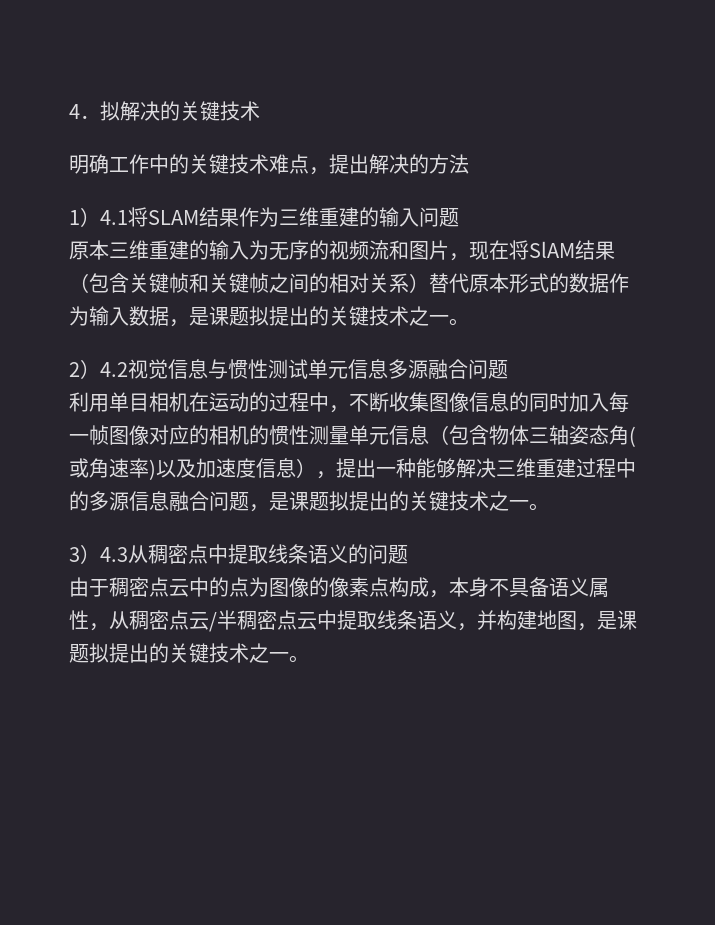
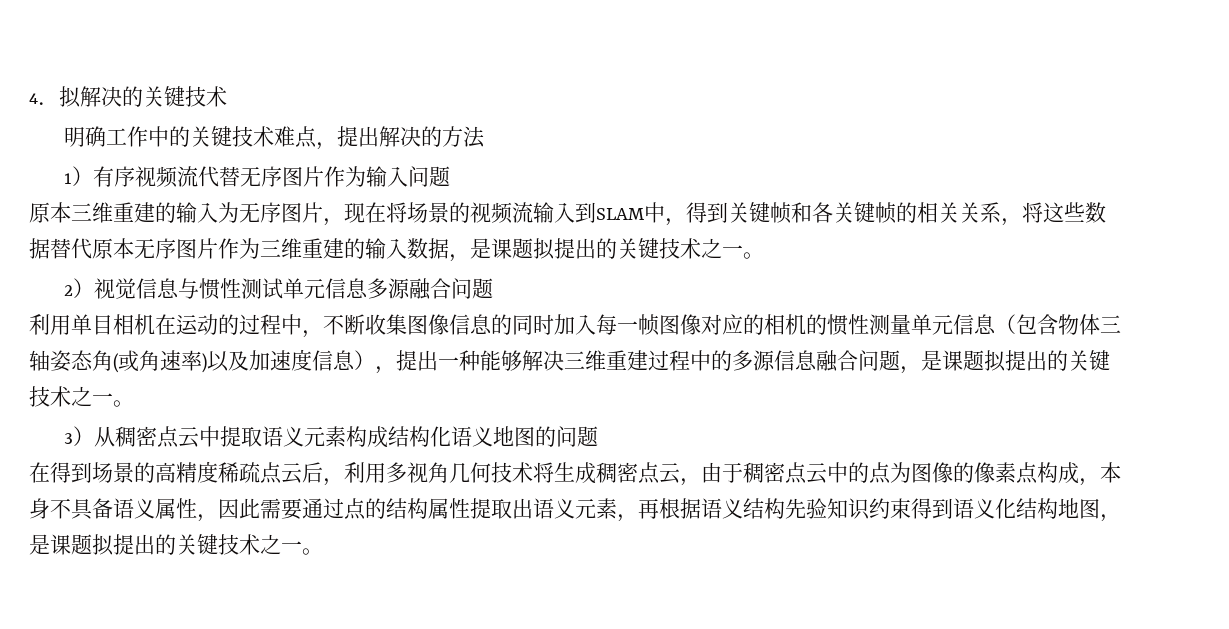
[100,207,379,227] 4.1将SLAM结果作为三维重建的 -> [93,166,367,188] 有序视频流代替无序图片作为
[309,240,409,260] 的视频流和 -> (281, 212) none
[529,240,615,260] [69,273,629,293] [69,306,89,326] SlAM结果（包含关键帧和关键帧之间的相对关系）替代原本形式的数据作为 -> [407,202,1106,226] [29,238,365,259] 场景的视频流输入到SLAM中，得到关键帧和各关键帧的相关关系，将这些数据替代原本无序图片作为三维重建的
[100,362,128,377] 4.2 -> (95, 288) none
[100,544,408,564] 4.3从稠密点中提取线条语义的问题 // -> [94,426,599,448] [29,461,701,486] 从稠密点云中提取语义元素构成结构化语义地图的问题 // 在得到场景的高精度稀疏点云后，利用多视角几何技术将生成稠密点云，
[109,610,537,632] 从稠密点云/半稠密点云中提取线条语义，并构建 -> [218,498,1058,522] 因此需要通过点的结构属性提取出语义元素，再根据语义结构先验知识约束得到语义化结构

